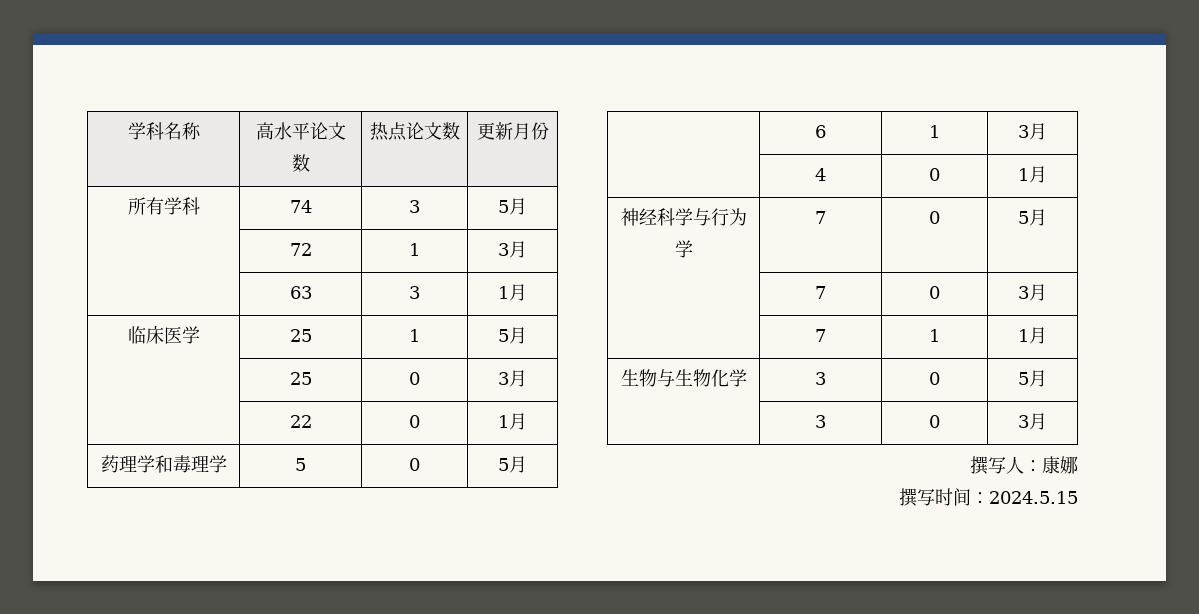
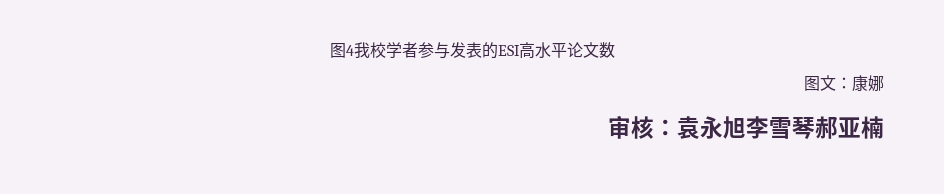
[127,122,201,140] [255,122,346,140] [291,154,310,172] [369,122,460,141] [476,122,549,140] [127,197,200,215] [289,200,312,213] [409,200,420,213] [498,198,527,215] [289,243,312,256] [409,243,420,256] [498,241,527,258] [289,286,312,299] [409,286,420,299] [498,284,527,301] [127,325,200,344] [289,329,312,342] [409,329,420,342] [498,327,527,344] [289,372,312,385] [409,372,420,385] [498,370,527,387] [289,415,312,428] [409,415,420,428] [498,413,527,430] [100,455,227,473] [295,458,306,471] [409,458,420,471] [498,456,527,473] [815,125,826,138] [929,125,940,138] [1018,123,1047,140] [815,168,826,181] [929,168,940,181] [1018,166,1047,183] [620,208,747,226] [674,240,693,258] [815,211,826,224] [929,211,940,224] [1018,209,1047,226] [815,286,826,299] [929,286,940,299] [1018,284,1047,301] [815,329,826,342] [929,329,940,342] [1018,327,1047,344] [620,369,747,387] [815,372,826,385] [929,372,940,385] [1018,370,1047,387] [815,415,826,428] [929,415,940,428] [1018,413,1047,430] [970,456,1078,475] [899,488,1078,507] 学科名称 | 高水平论文数 | 热点论文数 | 更新月份 // 所有学科 | 74 | 3 | 5月 // | 72 | 1 | 3月 // | 63 | 3 | 1月 // 临床医学 | 25 | 1 | 5月 // | 25 | 0 | 3月 // | 22 | 0 | 1月 // 药理学和毒理学 | 5 | 0 | 5月 // | 6 | 1 | 3月 // | 4 | 0 | 1月 // 神经科学与行为学 | 7 | 0 | 5月 // | 7 | 0 | 3月 // | 7 | 1 | 1月 // 生物与生物化学 | 3 | 0 | 5月 // | 3 | 0 | 3月 // 撰写人：康娜 // 撰写时间：2024.5.15 -> [329,42,615,59] [804,75,884,92] [608,115,884,139] 图4我校学者参与发表的ESI高水平论文数 // 图文：康娜 // 审核：袁永旭李雪琴郝亚楠

